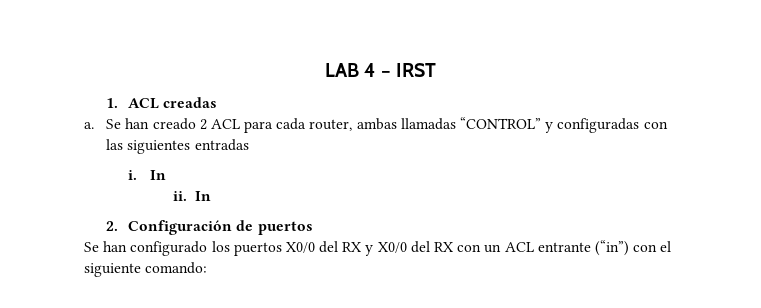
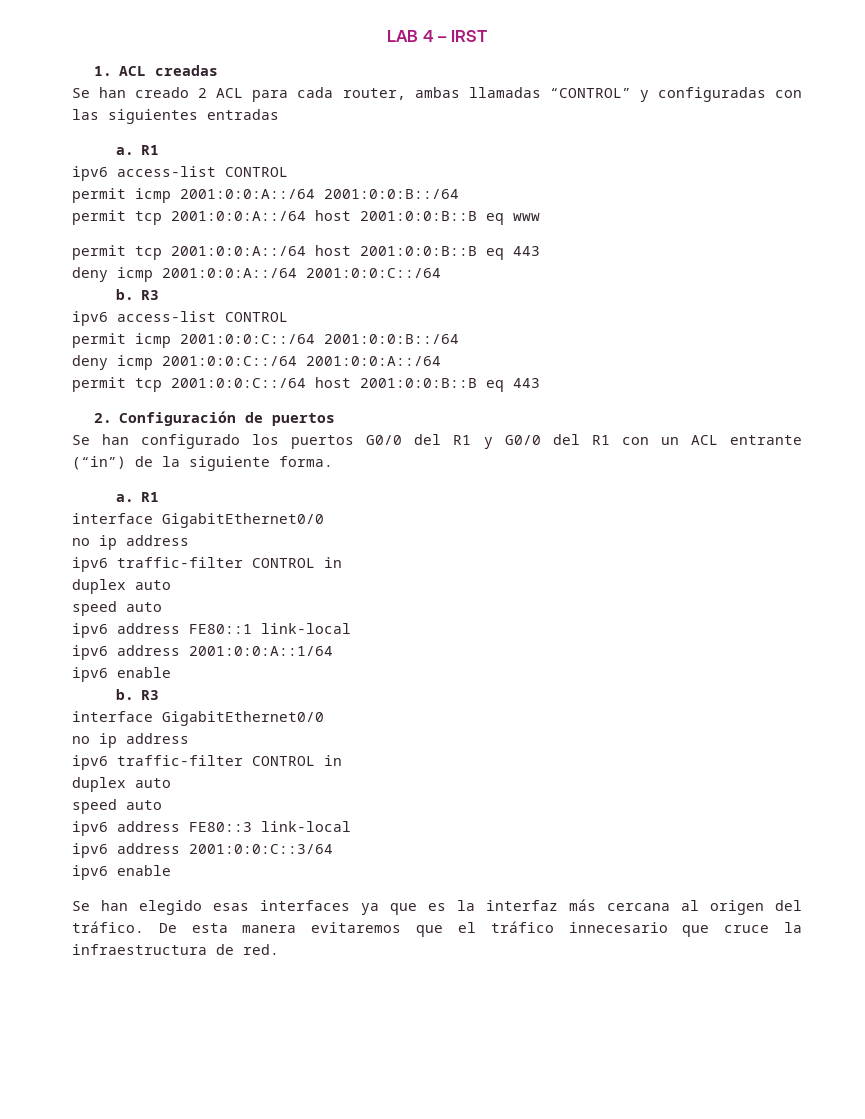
[84,122,94,129] a. -> (219, 70) none
[128,170,167,180] [172,191,211,201] i. In // ii. In -> [115,145,160,155] [72,166,288,181] [72,188,459,203] [72,210,540,225] [72,245,540,260] [72,267,441,282] [115,289,160,300] [72,311,288,326] [72,333,459,348] [72,355,441,370] [72,377,540,392] a. R1 // ipv6 access-list CONTROL // permit icmp 2001:0:0:A::/64 2001:0:0:B::/64 // permit tcp 2001:0:0:A::/64 host 2001:0:0:B::B eq www // permit tcp 2001:0:0:A::/64 host 2001:0:0:B::B eq 443 // deny icmp 2001:0:0:A::/64 2001:0:0:C::/64 // b. R3 // ipv6 access-list CONTROL // permit icmp 2001:0:0:C::/64 2001:0:0:B::/64 // deny icmp 2001:0:0:C::/64 2001:0:0:A::/64 // permit tcp 2001:0:0:C::/64 host 2001:0:0:B::B eq 443
[285,241,454,256] X0/0 del RX y X0/0 del RX -> [366,434,610,449] G0/0 del R1 y G0/0 del R1
[633,241,672,252] [84,262,208,277] con el siguiente comando: -> [135,456,333,471] [115,492,160,502] [72,513,324,528] [72,535,189,550] [72,557,342,572] [72,579,171,594] [72,601,162,616] [72,623,351,638] [72,645,333,660] [72,667,171,682] [115,689,160,700] [72,711,324,726] [72,733,189,748] [72,755,342,770] [72,777,171,792] [72,799,162,814] [72,821,351,836] [72,843,333,858] [72,865,171,880] [72,899,802,915] [72,921,803,937] [72,944,279,955] de la siguiente forma. // a. R1 // interface GigabitEthernet0/0 // no ip address // ipv6 traffic-filter CONTROL in // duplex auto // speed auto // ipv6 address FE80::1 link-local // ipv6 address 2001:0:0:A::1/64 // ipv6 enable // b. R3 // interface GigabitEthernet0/0 // no ip address // ipv6 traffic-filter CONTROL in // duplex auto // speed auto // ipv6 address FE80::3 link-local // ipv6 address 2001:0:0:C::3/64 // ipv6 enable // Se han elegido esas interfaces ya que es la interfaz más cercana al origen del tráfico. De esta manera evitaremos que el tráfico innecesario que cruce la infraestructura de red.

